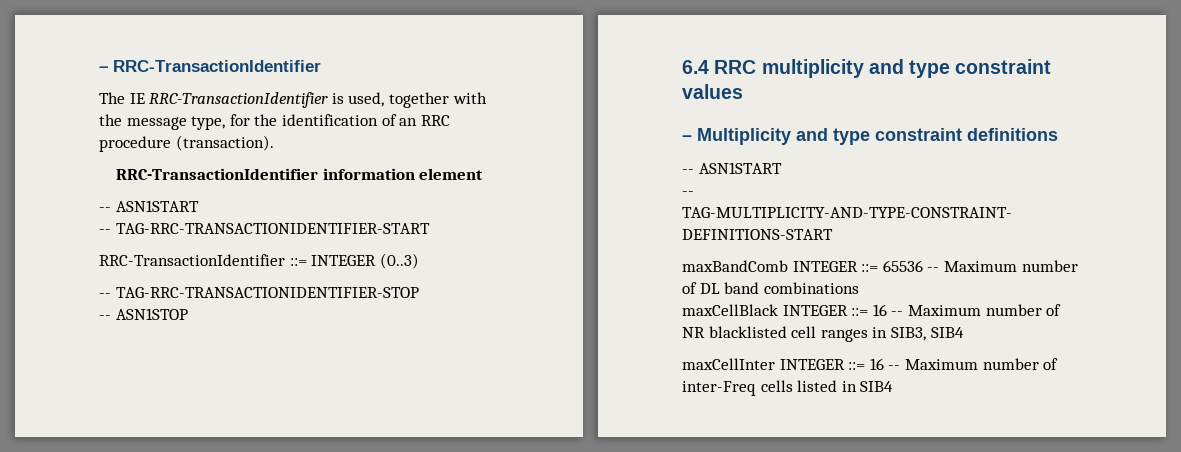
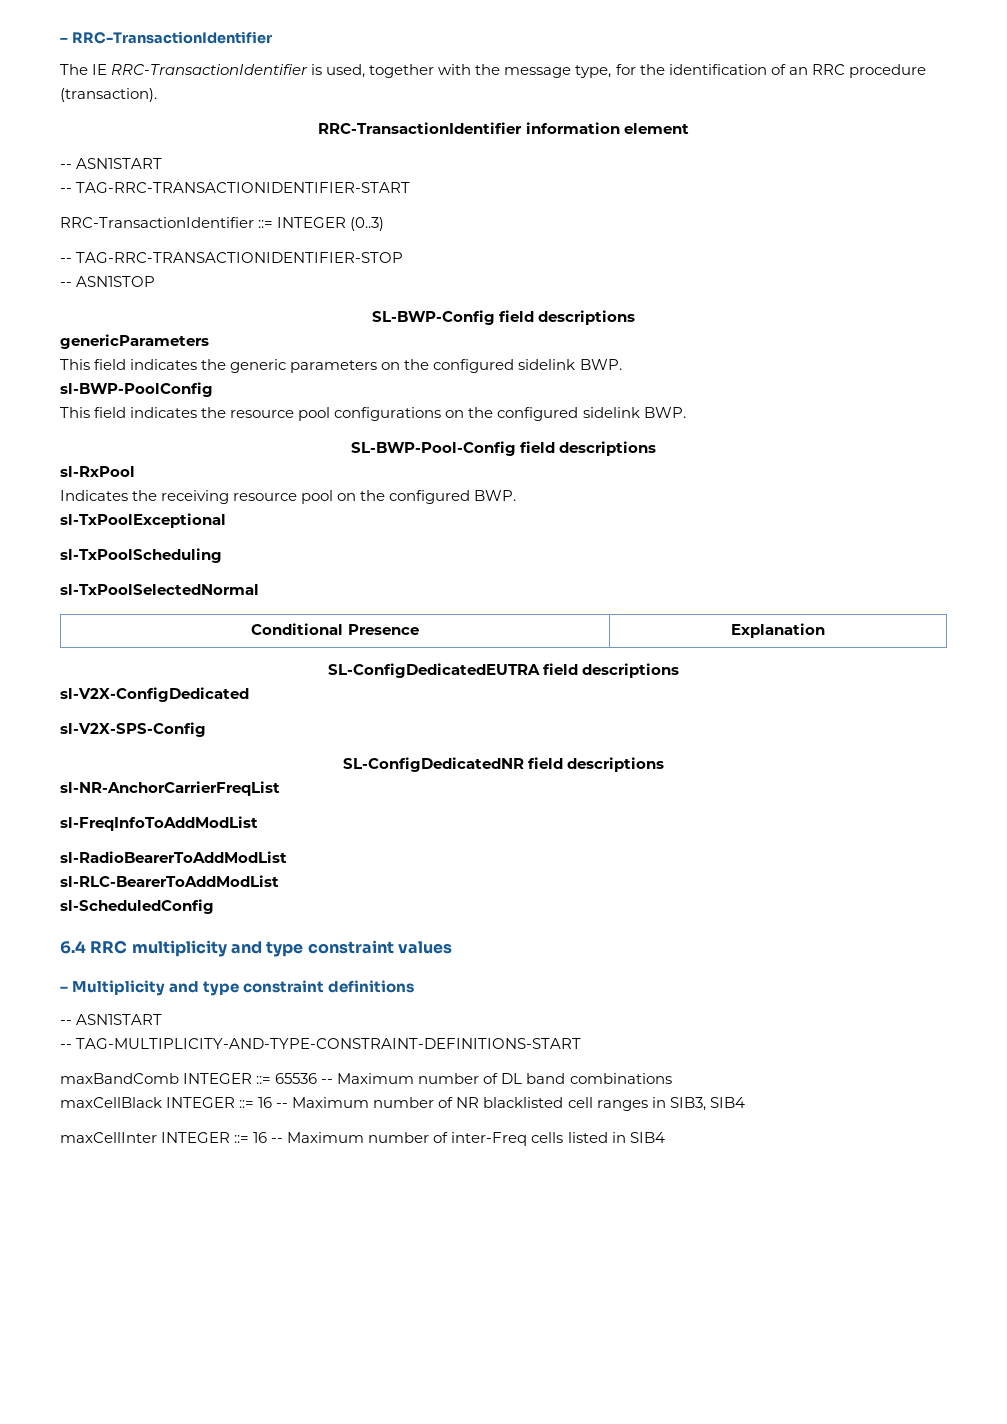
(188, 314) none -> [371,310,636,325] [60,334,209,349] [60,359,622,373] [60,382,213,397] [60,407,686,421] [350,441,657,456] [60,466,135,477] [60,490,517,504] [60,513,226,528] [60,548,222,563] [60,584,259,595] [251,623,419,635] [731,623,825,638] [327,663,680,678] [60,687,249,702] [60,722,206,737] [342,757,665,772] [60,781,280,796] [60,816,258,831] [60,851,287,863] [60,875,279,887] [60,899,214,914] // SL-BWP-Config field descriptions // genericParameters // This field indicates the generic parameters on the configured sidelink BWP. // sl-BWP-PoolConfig // This field indicates the resource pool configurations on the configured sidelink BWP. // SL-BWP-Pool-Config field descriptions // sl-RxPool // Indicates the receiving resource pool on the configured BWP. // sl-TxPoolExceptional // sl-TxPoolScheduling // sl-TxPoolSelectedNormal // Conditional Presence | Explanation // SL-ConfigDedicatedEUTRA field descriptions // sl-V2X-ConfigDedicated // sl-V2X-SPS-Config // SL-ConfigDedicatedNR field descriptions // sl-NR-AnchorCarrierFreqList // sl-FreqInfoToAddModList // sl-RadioBearerToAddModList // sl-RLC-BearerToAddModList // sl-ScheduledConfig

